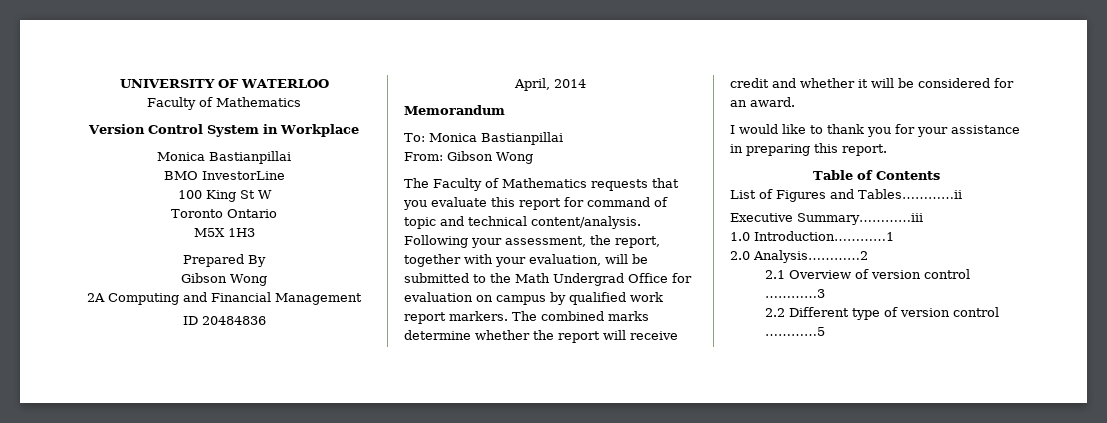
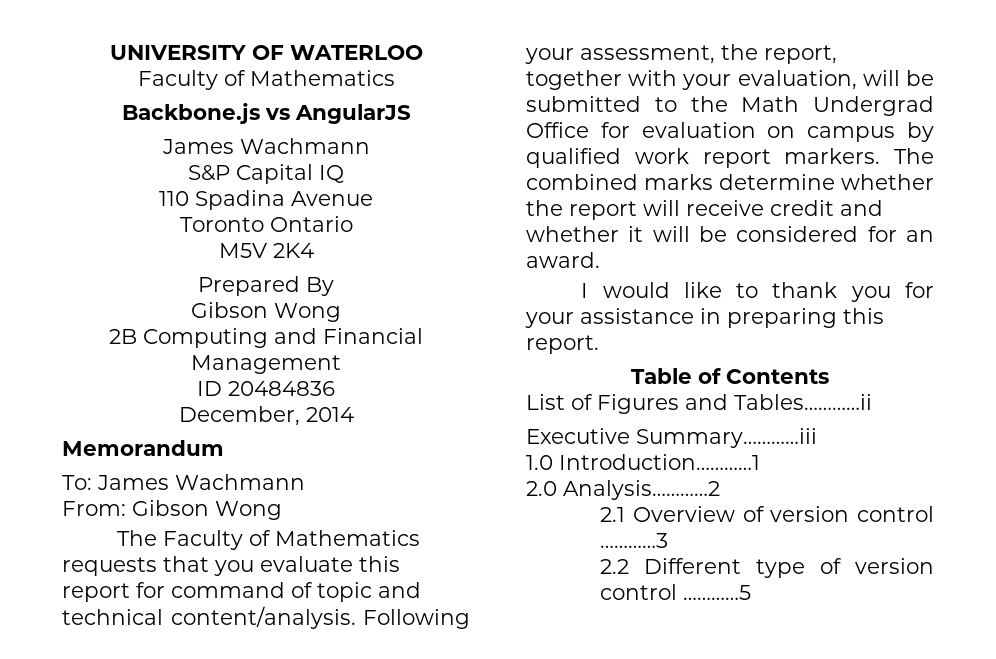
[88,124,359,137] [157,151,291,164] [163,171,285,180] [177,190,272,202] Version Control System in Workplace // Monica Bastianpillai // BMO InvestorLine // 100 King St W -> [121,103,411,124] [161,138,370,154] [188,164,344,184] [159,190,373,210] Backbone.js vs AngularJS // James Wachmann // S&P Capital IQ // 110 Spadina Avenue
[193,228,255,237] M5X 1H3 -> [218,243,314,258] M5V 2K4
[87,293,105,302] 2A -> [109,329,137,344] 2B
[513,78,550,91] April, -> [178,406,300,426] December,
[429,132,563,145] Monica Bastianpillai -> [97,474,305,490] James Wachmann

